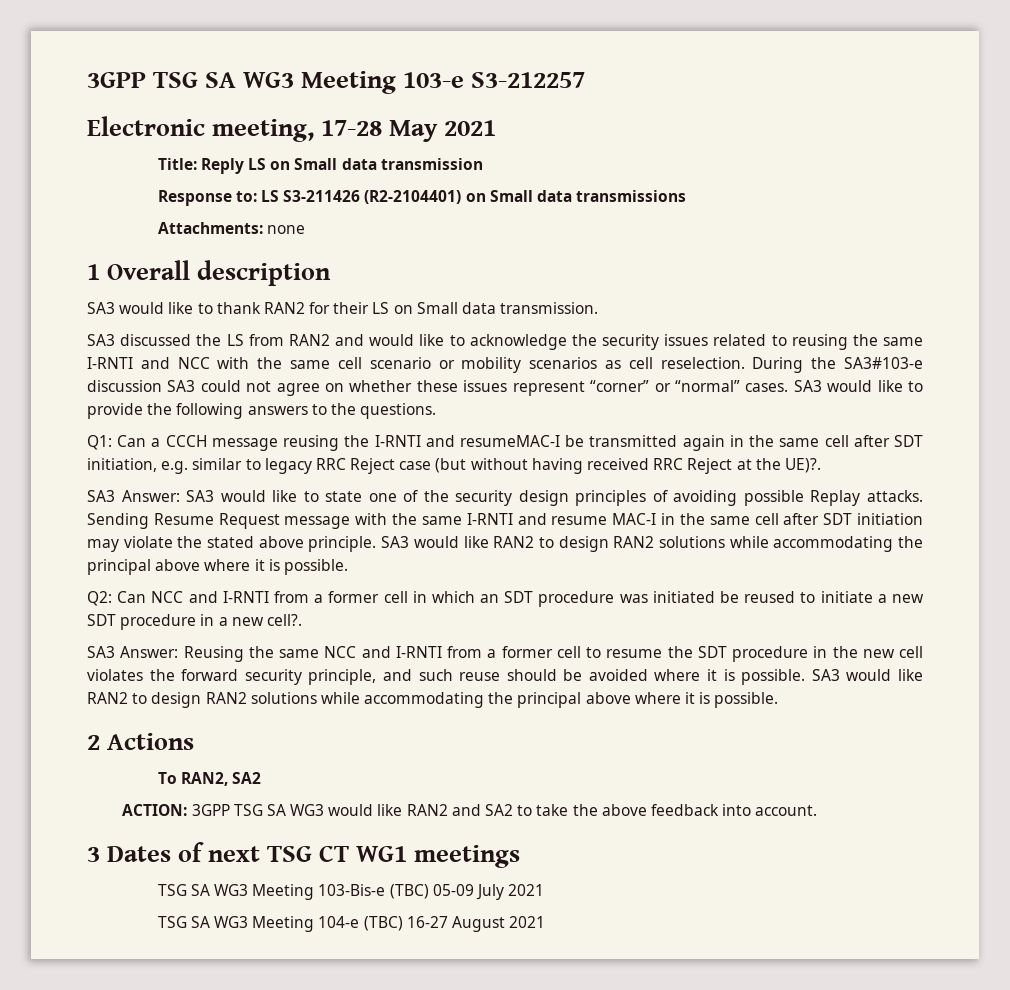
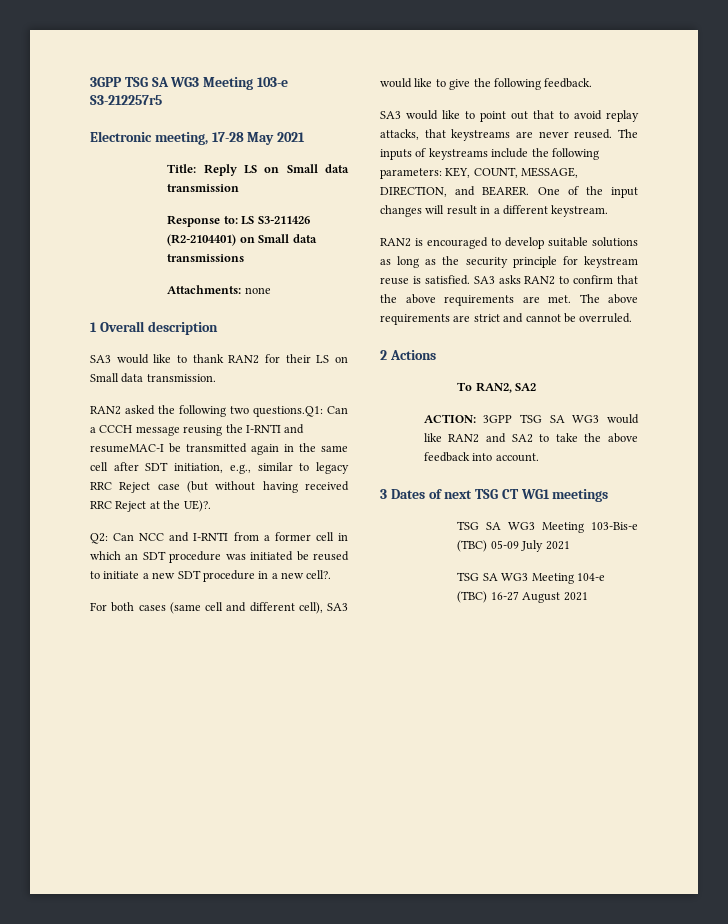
[471,72,585,88] S3-212257 -> [90,95,162,105] S3-212257r5
[87,334,923,350] [87,357,923,373] [87,380,923,396] [87,403,437,419] [87,435,112,450] SA3 discussed the LS from RAN2 and would like to acknowledge the security issues related to reusing the same I-RNTI and NCC with the same cell scenario or mobility scenarios as cell reselection. During the SA3#103-e discussion SA3 could not agree on whether these issues represent “corner” or “normal” cases. SA3 would like to provide the following answers to the questions. // Q1: -> [90,405,323,417] RAN2 asked the following two questions.Q1:
[161,461,189,474] e.g. -> [229,464,251,474] e.g.,
[87,490,923,506] [87,513,924,529] [87,536,923,552] [87,559,348,575] // SA3 Answer: SA3 would like to state one of the security design principles of avoiding possible Replay attacks. Sending Resume Request message with the same I-RNTI and resume MAC-I in the same cell after SDT initiation may violate the stated above principle. SA3 would like RAN2 to design RAN2 solutions while accommodating the principal above where it is possible. -> (211, 506) none
[87,646,923,662] [87,669,924,685] [87,692,779,708] SA3 Answer: Reusing the same NCC and I-RNTI from a former cell to resume the SDT procedure in the new cell violates the forward security principle, and such reuse should be avoided where it is possible. SA3 would like RAN2 to design RAN2 solutions while accommodating the principal above where it is possible. -> [90,602,348,614] [380,78,593,90] [380,110,639,122] [380,129,638,141] [380,148,599,160] [380,167,579,179] [380,186,638,198] [380,205,609,217] [380,237,638,249] [380,256,638,268] [380,275,638,285] [380,294,638,306] [380,313,633,325] For both cases (same cell and different cell), SA3 would like to give the following feedback. // SA3 would like to point out that to avoid replay attacks, that keystreams are never reused. The inputs of keystreams include the following parameters: KEY, COUNT, MESSAGE, DIRECTION, and BEARER. One of the input changes will result in a different keystream. // RAN2 is encouraged to develop suitable solutions as long as the security principle for keystream reuse is satisfied. SA3 asks RAN2 to confirm that the above requirements are met. The above requirements are strict and cannot be overruled.

